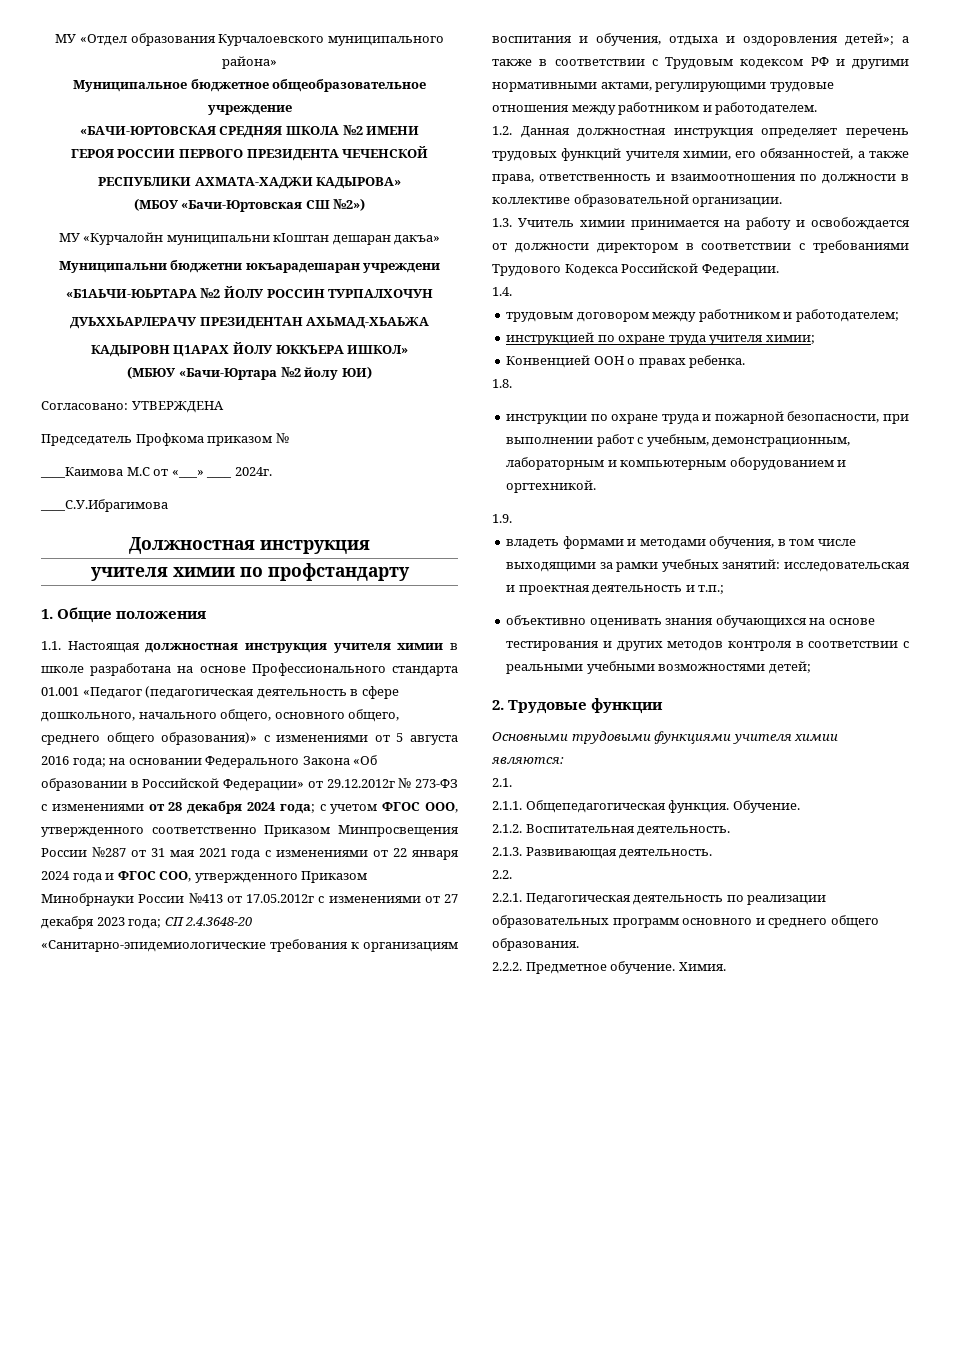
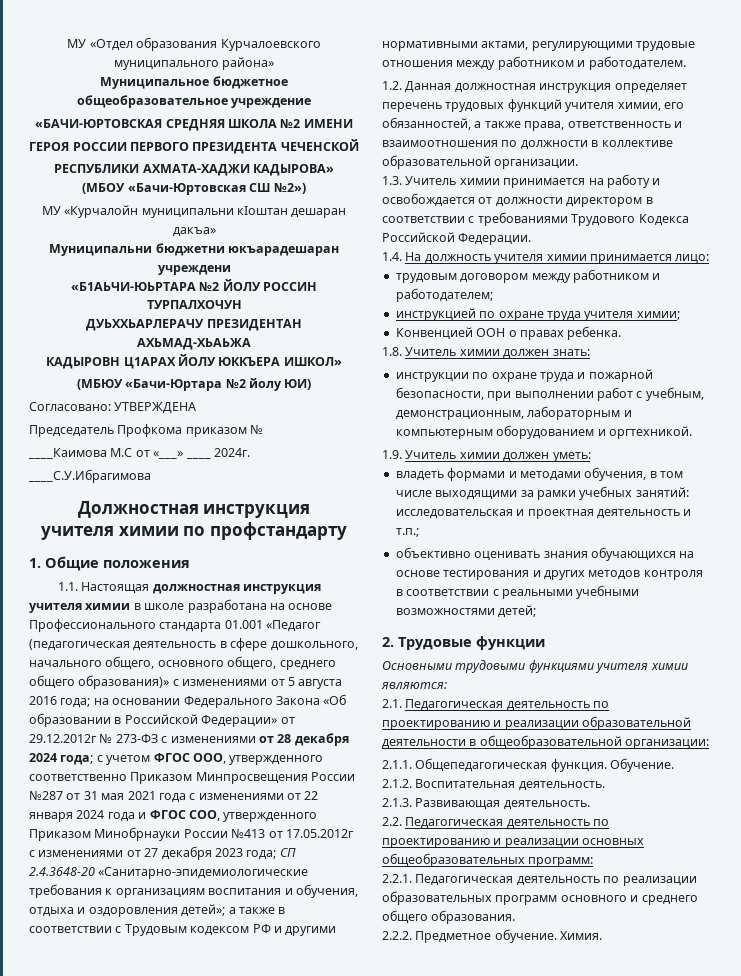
(512, 291) none -> [405,252,710,264] На должность учителя химии принимается лицо:
(512, 383) none -> [405,347,590,359] Учитель химии должен знать:
(512, 518) none -> [405,450,591,462] Учитель химии должен уметь:
(512, 782) none -> [405,699,610,711] [382,716,692,730] [382,735,710,749] Педагогическая деятельность по проектированию и реализации образовательной деятельности в общеобразовательной организации:
(512, 874) none -> [405,817,610,829] [382,838,645,848] [382,853,594,867] Педагогическая деятельность по проектированию и реализации основных общеобразовательных программ:

